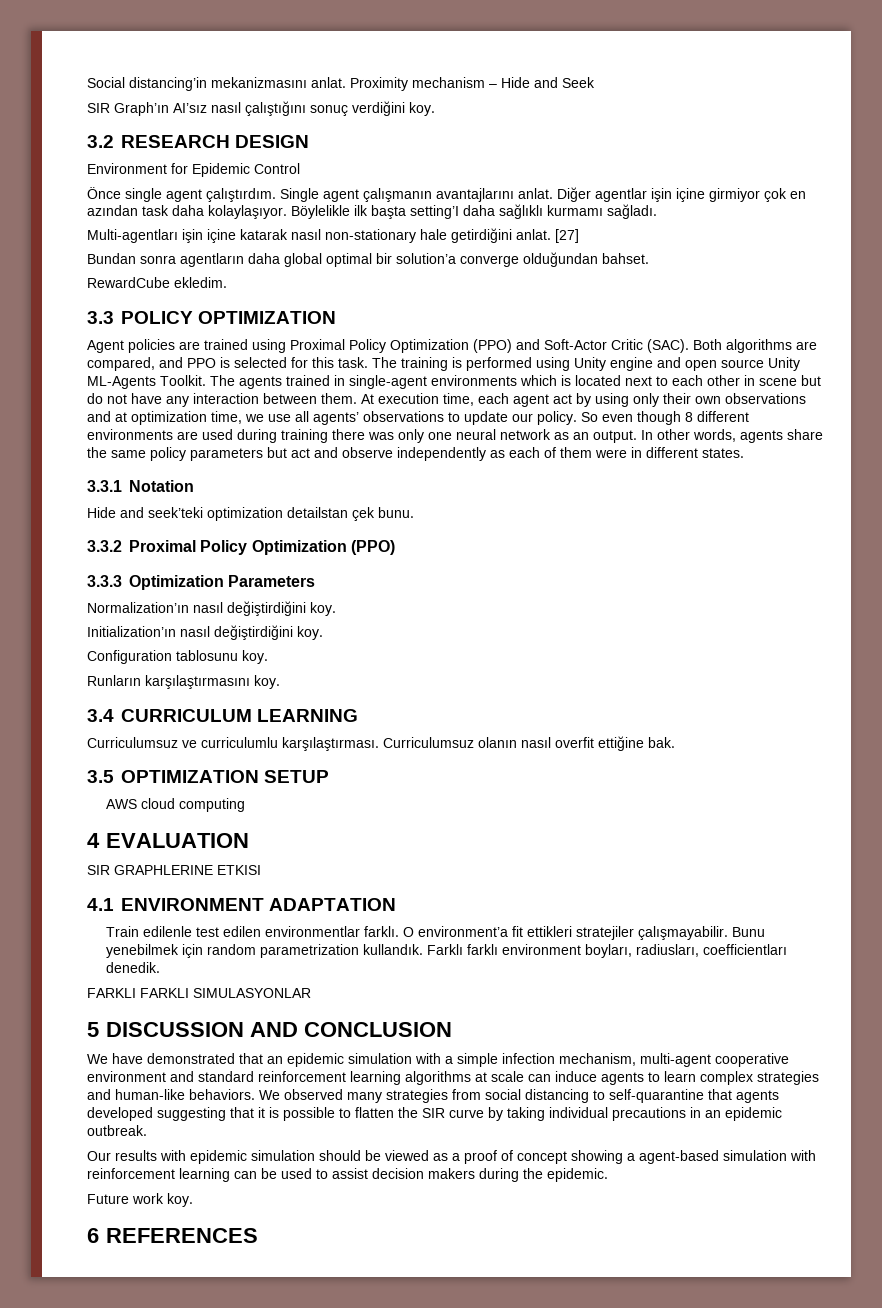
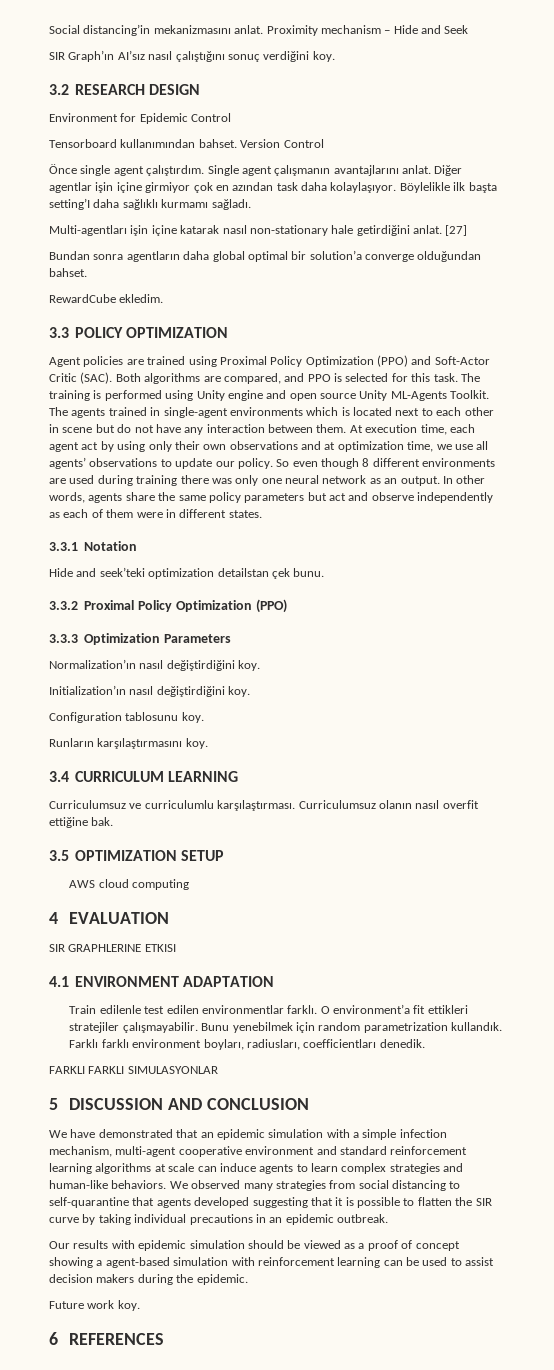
(300, 168) none -> [49,139,324,148] // Tensorboard kullanımından bahset. Version Control

